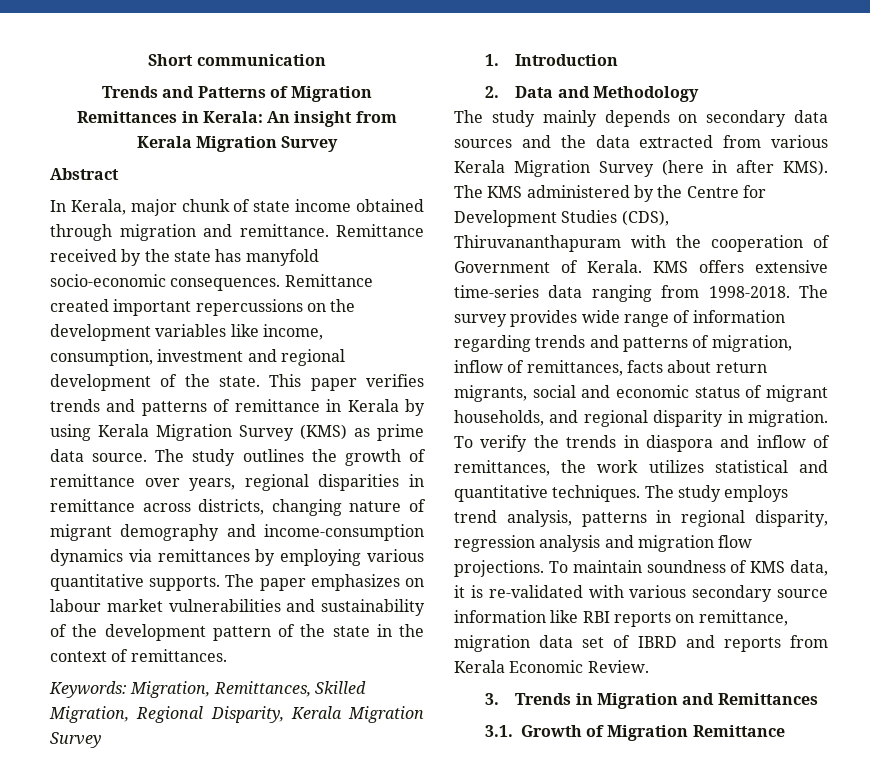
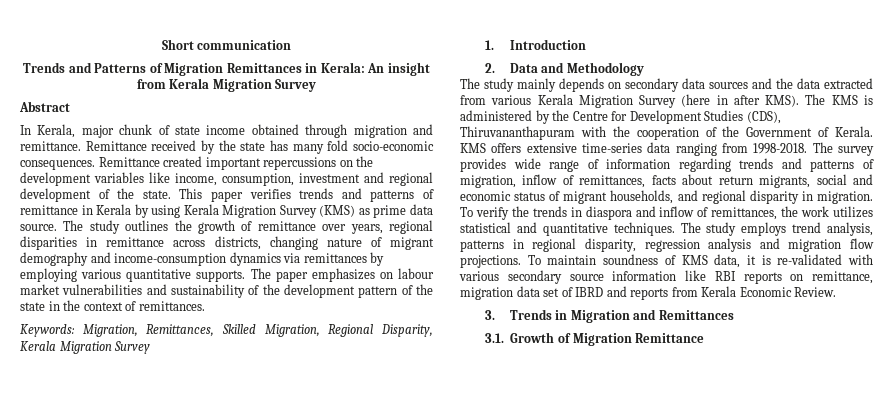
[245,249,319,266] manyfold -> [292,140,349,154] many fold
(523, 192) none -> [863,95,873,105] is
(830, 241) none -> [722,126,740,137] the

